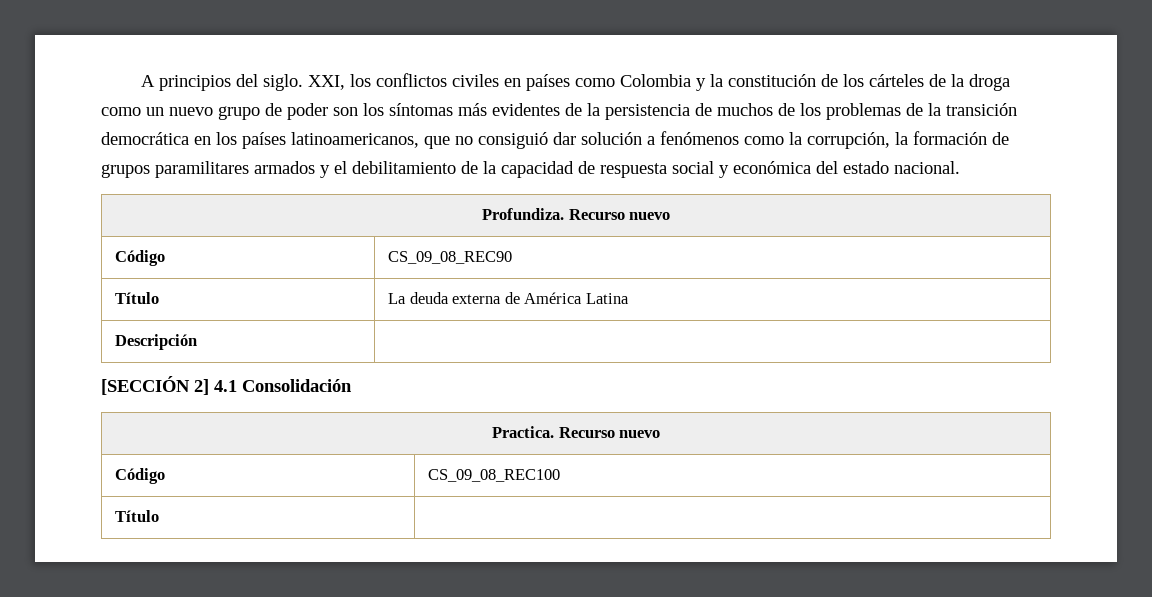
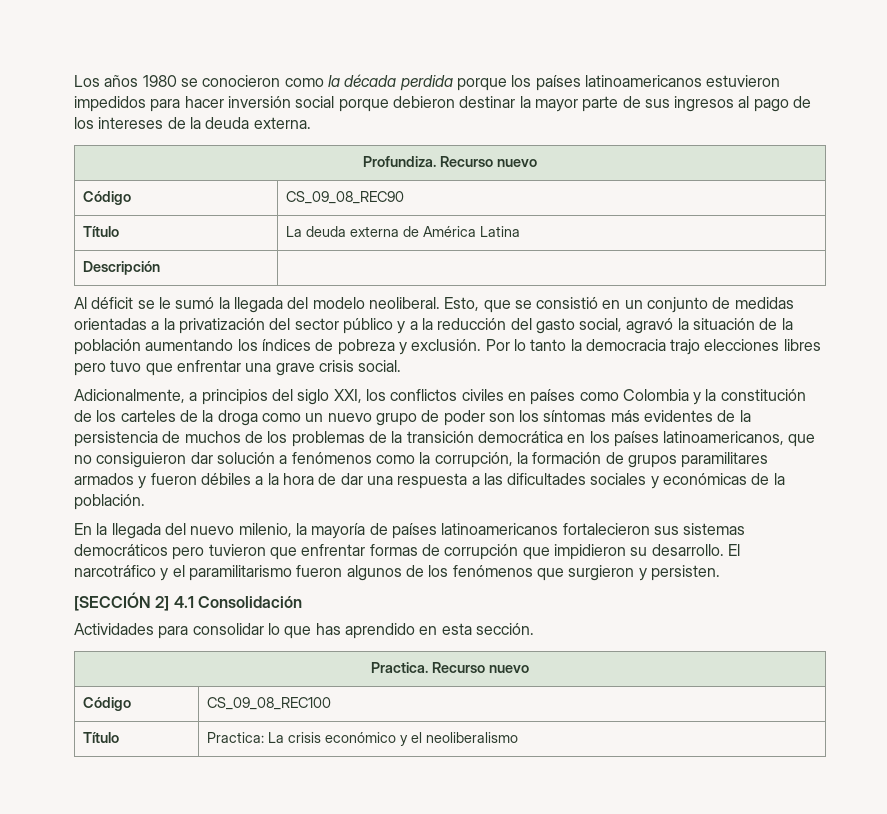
[141,75,156,87] A -> [74,74,781,91] [74,96,812,112] [74,117,311,129] [363,156,537,167] [83,191,132,205] [286,191,405,204] [83,226,120,237] [286,226,521,237] [83,261,161,275] [74,297,794,313] [74,318,793,334] [74,339,821,355] [74,360,402,376] [74,389,198,403] Los años 1980 se conocieron como la década perdida porque los países latinoamericanos estuvieron impedidos para hacer inversión social porque debieron destinar la mayor parte de sus ingresos al pago de los intereses de la deuda externa. // Profundiza. Recurso nuevo // Código | CS_09_08_REC90 // Título | La deuda externa de América Latina // Descripción | // Al déficit se le sumó la llegada del modelo neoliberal. Esto, que se consistió en un conjunto de medidas orientadas a la privatización del sector público y a la reducción del gasto social, agravó la situación de la población aumentando los índices de pobreza y exclusión. Por lo tanto la democracia trajo elecciones libres pero tuvo que enfrentar una grave crisis social. // Adicionalmente, a
[263,74,304,91] siglo. -> [297,389,330,405] siglo
[869,74,925,87] cárteles -> [120,410,176,422] carteles
[478,132,548,149] consiguió -> [96,452,187,468] consiguieron
[334,161,960,178] [482,208,670,220] [115,250,166,266] [388,251,513,264] [115,292,160,304] [388,292,629,304] [115,334,198,350] [101,376,352,395] el debilitamiento de la capacidad de respuesta social y económica del estado nacional. // Profundiza. Recurso nuevo // Código | CS_09_08_REC90 // Título | La deuda externa de América Latina // Descripción | // [SECCIÓN 2] 4.1 Consolidación -> [150,473,785,489] [74,494,145,510] [74,523,746,539] [74,544,740,560] [74,565,720,581] [74,592,302,611] [74,623,534,639] fueron débiles a la hora de dar una respuesta a las dificultades sociales y económicas de la población. // En la llegada del nuevo milenio, la mayoría de países latinoamericanos fortalecieron sus sistemas democráticos pero tuvieron que enfrentar formas de corrupción que impidieron su desarrollo. El narcotráfico y el paramilitarismo fueron algunos de los fenómenos que surgieron y persisten. // [SECCIÓN 2] 4.1 Consolidación // Actividades para consolidar lo que has aprendido en esta sección.
(160, 516) none -> [207,732,519,746] Practica: La crisis económico y el neoliberalismo

